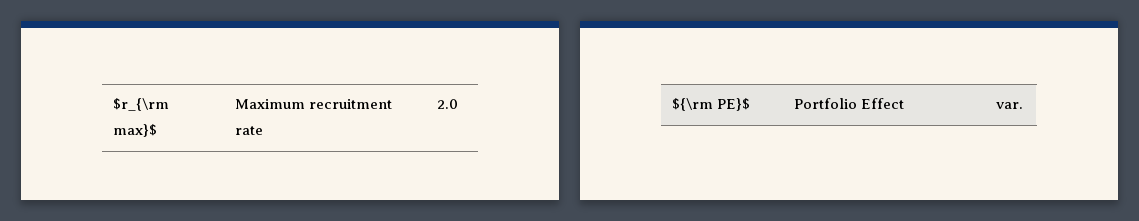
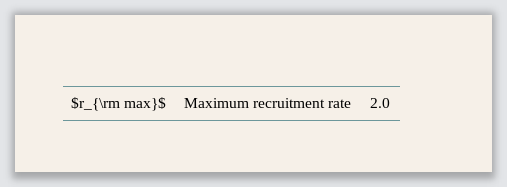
[672,98,751,111] [794,98,905,109] [996,102,1024,109] // ${\rm PE}$ | Portfolio Effect | var. -> (390, 103) none

